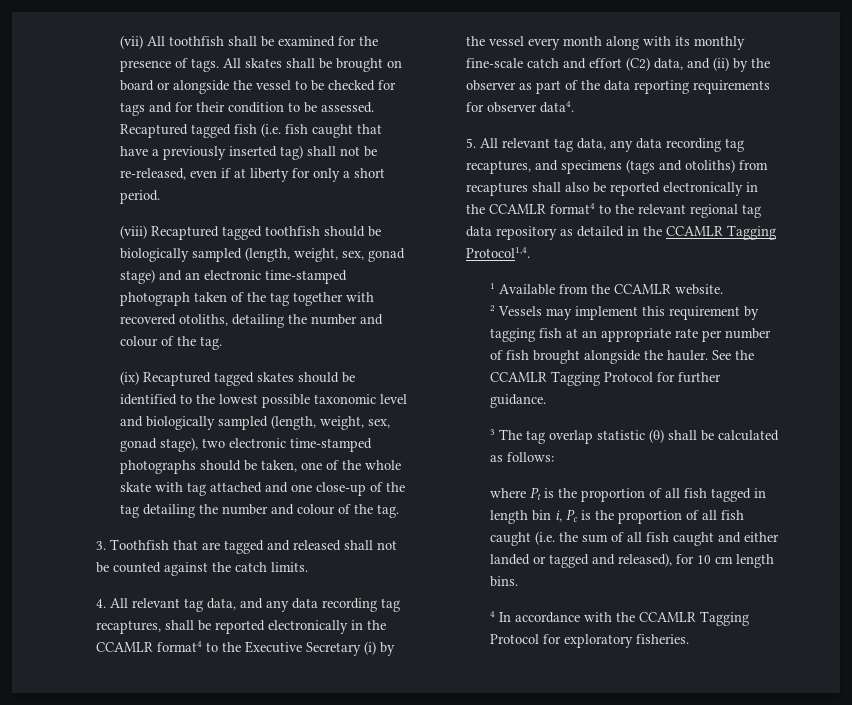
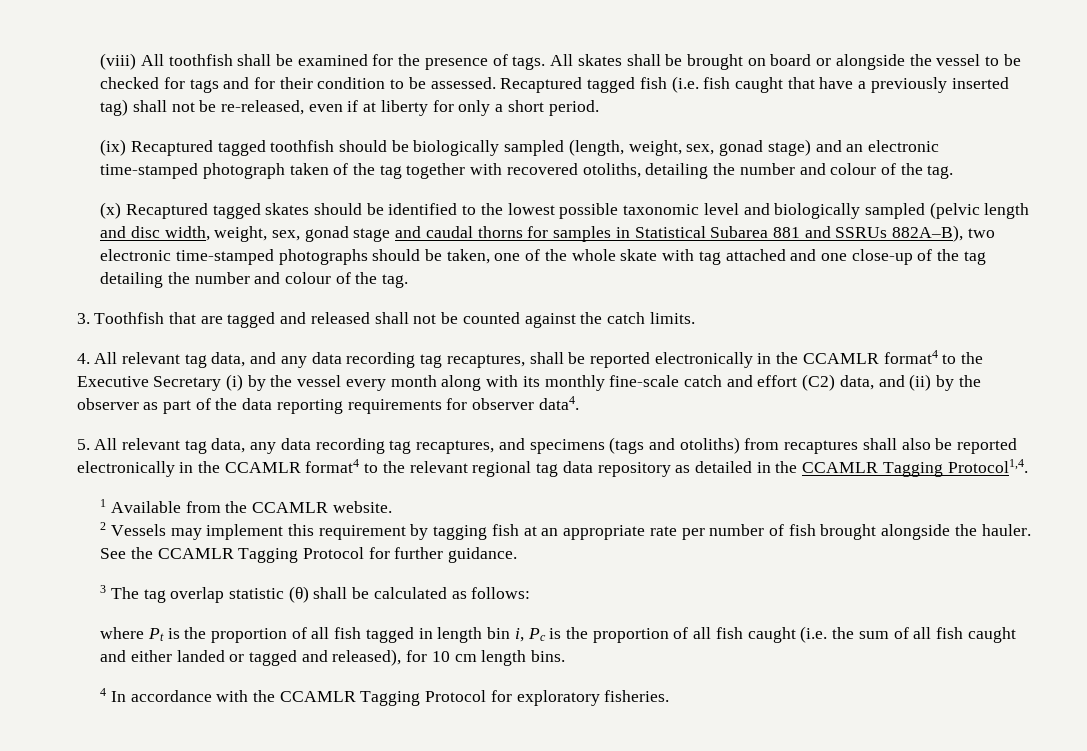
[120,35,144,49] (vii) -> [100,53,137,70] (viii)
[120,225,148,239] (viii) -> [100,139,127,156] (ix)
[120,371,140,385] (ix) -> [100,202,122,219] (x)
[271,415,391,430] [120,437,199,452] (length, weight, sex, gonad stage), -> [929,202,1030,219] [100,225,964,242] (pelvic length and disc width, weight, sex, gonad stage and caudal thorns for samples in Statistical Subarea 881 and SSRUs 882A–B),

